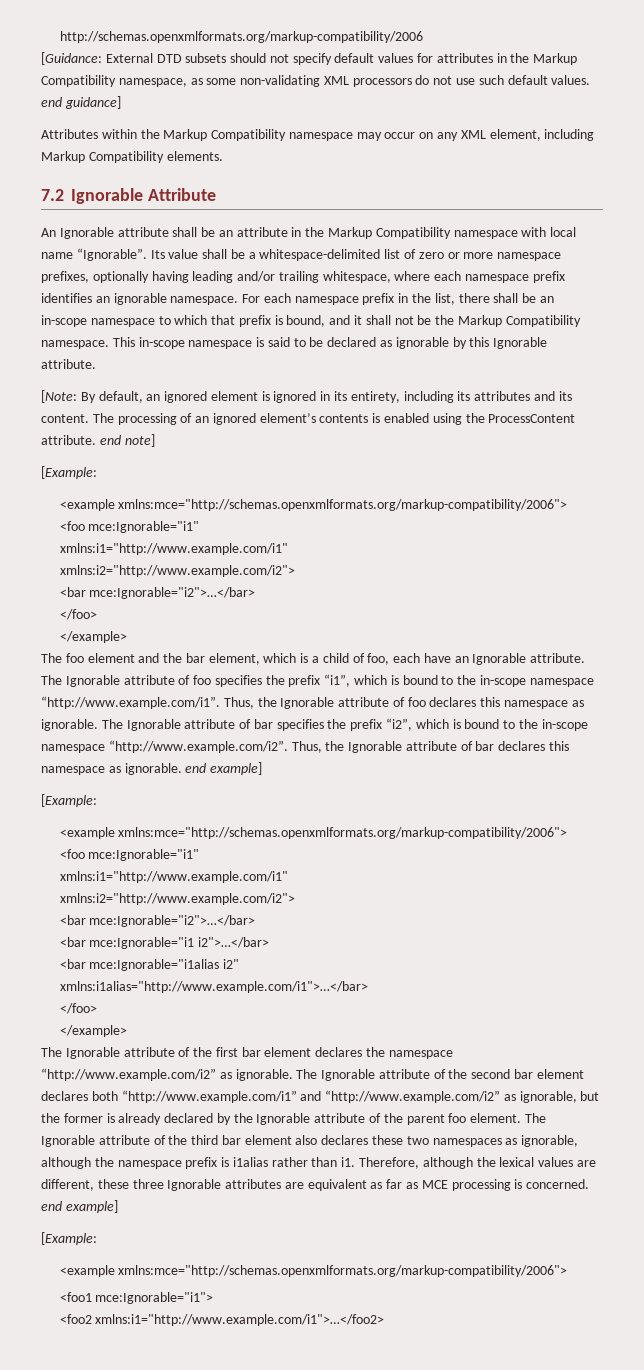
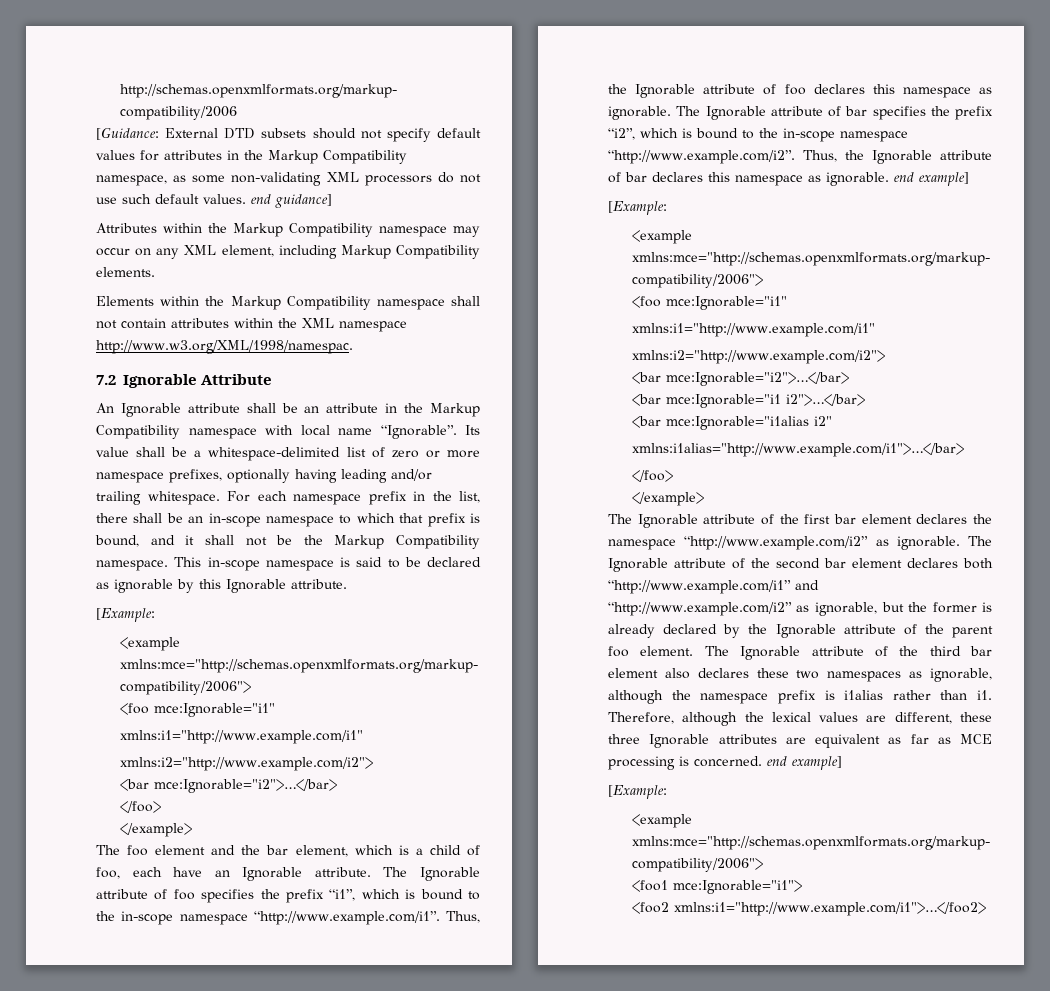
(223, 156) none -> [96,296,480,310] [96,318,407,332] [96,340,353,354] // Elements within the Markup Compatibility namespace shall not contain attributes within the XML namespace http://www.w3.org/XML/1998/namespac.
[322,271,565,283] [41,293,239,305] whitespace, where each namespace prefix identifies an ignorable namespace. -> [147,491,220,505] whitespace.
[41,390,572,403] [41,413,576,425] [41,434,155,447] // [Note: By default, an ignored element is ignored in its entirety, including its attributes and its content. The processing of an ignored element’s contents is enabled using the ProcessContent attribute. end note] -> (347, 584) none

